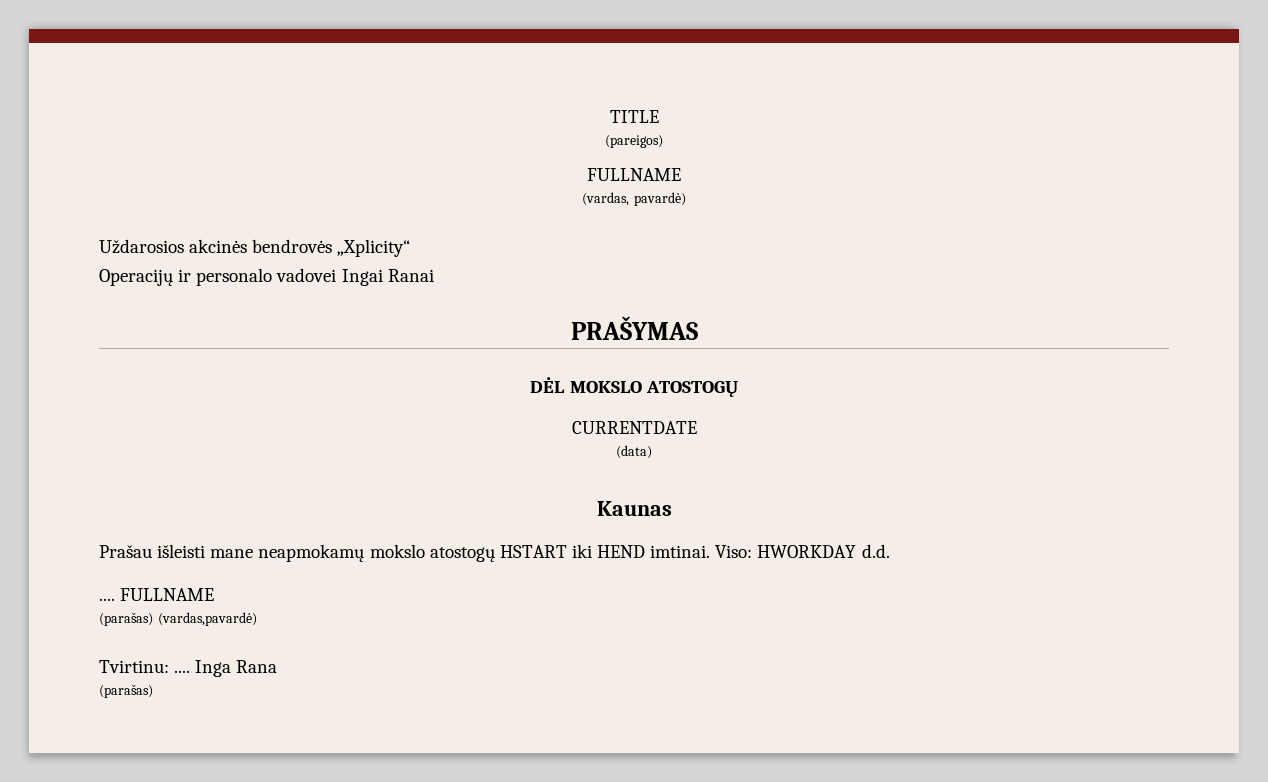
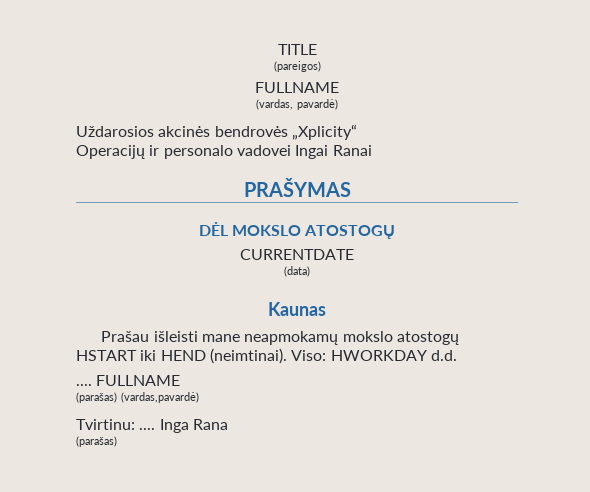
[650,545,711,558] imtinai. -> [209,348,287,364] (neimtinai).

